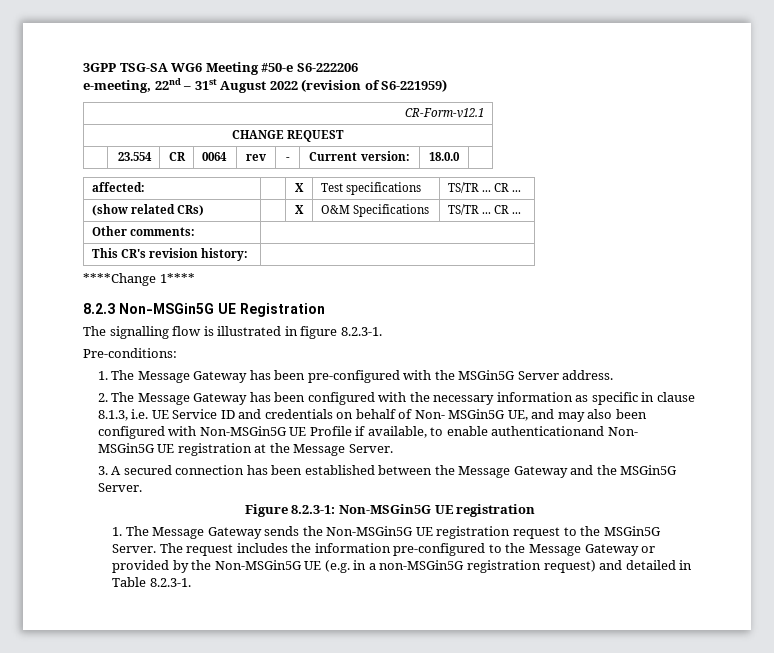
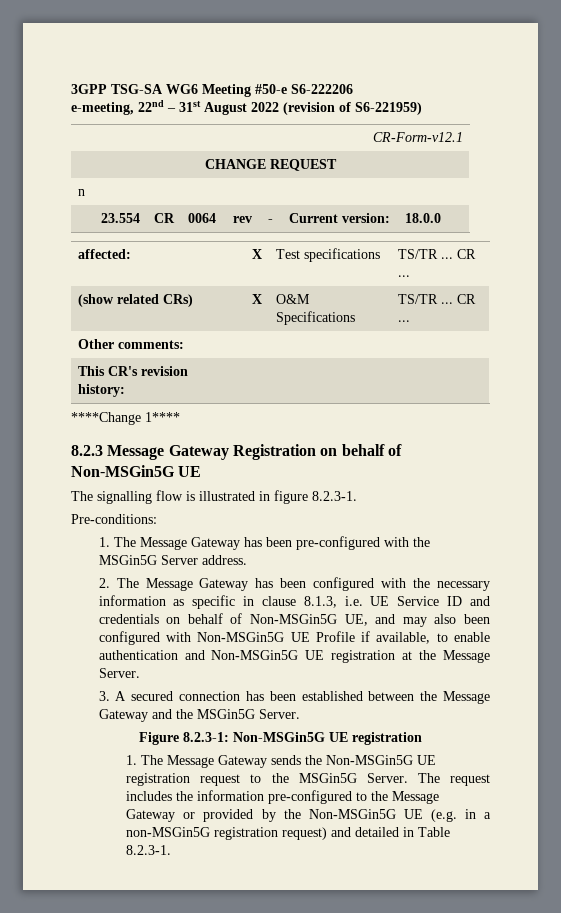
(345, 136) none -> [78,189,86,196] // n
[119,303,325,317] Non-MSGin5G UE Registration -> [107,444,402,460] [71,465,202,477] Message Gateway Registration on behalf of Non-MSGin5G UE
[414,409,506,419] Non- MSGin5G -> [250,614,338,624] Non-MSGin5G
[491,426,638,436] [97,443,155,453] authenticationand Non- MSGin5G -> [98,650,299,660] authentication and Non-MSGin5G

